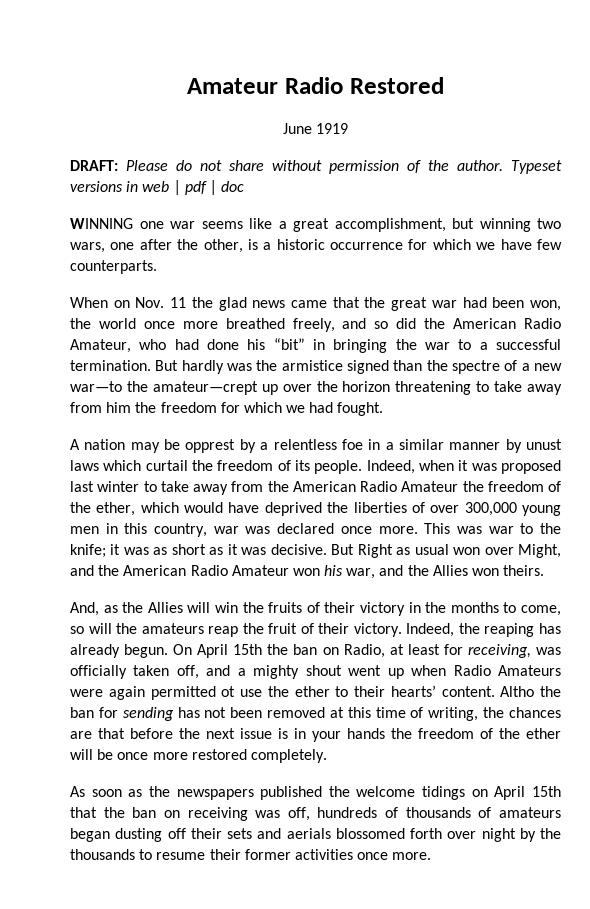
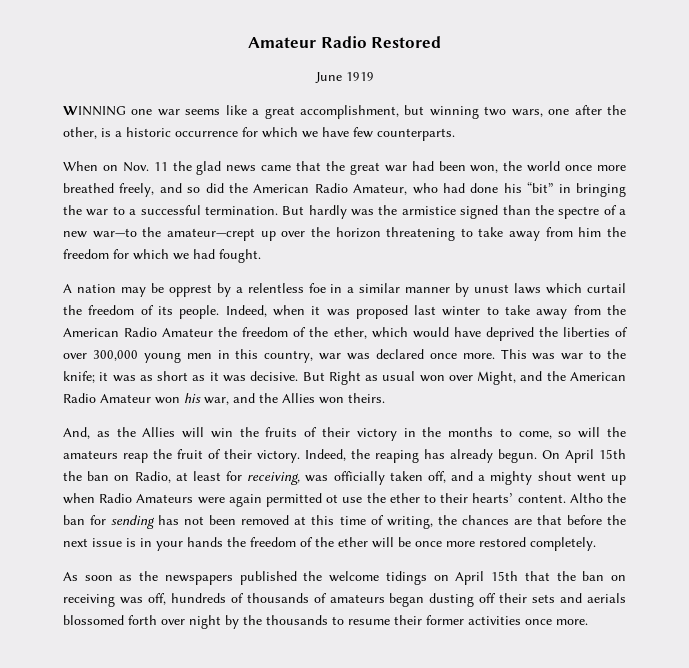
[70,160,562,174] [70,180,245,195] // DRAFT: Please do not share without permission of the author. Typeset versions in web | pdf | doc -> (374, 76) none

